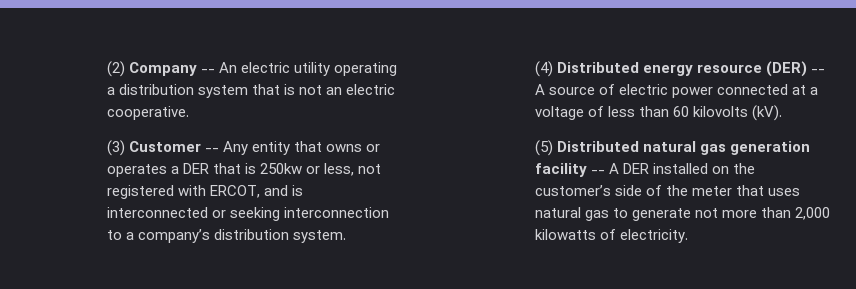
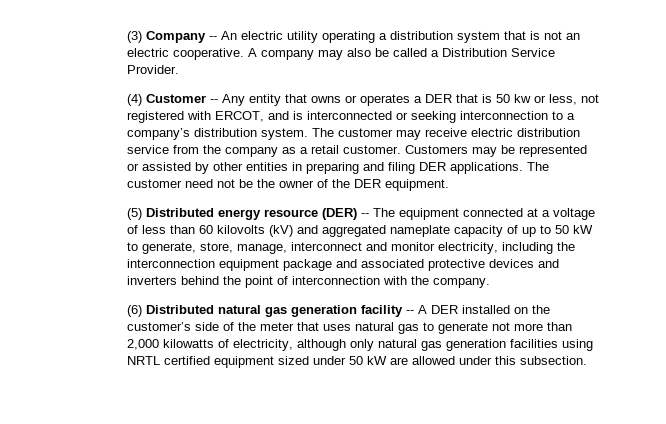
[106,61,125,77] (2) -> [127,31,143,43] (3)
[106,140,125,156] // (3) -> [248,48,556,60] [127,65,180,74] [127,94,143,106] A company may also be called a Distribution Service Provider. // (4)
[260,163,303,174] 250kw -> [496,94,532,103] 50 kw
[534,61,553,77] // (4) -> [312,128,581,140] [127,145,588,157] [127,162,550,174] [127,179,450,191] [127,208,143,220] The customer may receive electric distribution service from the company as a retail customer. Customers may be represented or assisted by other entities in preparing and filing DER applications. The customer need not be the owner of the DER equipment. // (5)
[534,84,713,98] A source of electric power -> [373,208,460,220] The equipment
[752,105,783,121] [534,140,553,156] (kV). // (5) -> [269,225,594,237] [127,242,576,254] [127,259,560,271] [127,276,491,288] [127,305,143,317] (kV) and aggregated nameplate capacity of up to 50 kW to generate, store, manage, interconnect and monitor electricity, including the interconnection equipment package and associated protective devices and inverters behind the point of interconnection with the company. // (6)
[619,229,688,243] electricity. -> [233,339,594,351] [127,356,588,368] electricity, although only natural gas generation facilities using NRTL certified equipment sized under 50 kW are allowed under this subsection.

